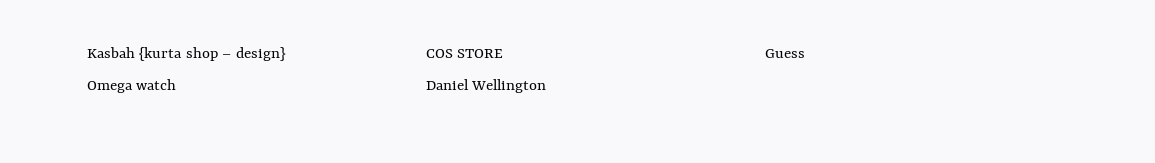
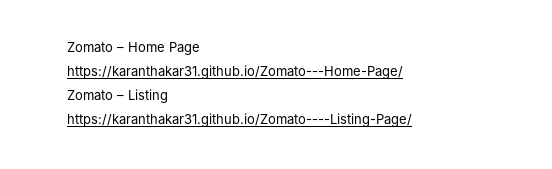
[87,47,286,61] [87,79,177,93] [426,49,504,58] [426,79,547,93] [765,49,805,58] Kasbah {kurta shop – design} // Omega watch // COS STORE // Daniel Wellington // Guess -> [67,42,200,55] [67,65,403,79] [67,89,168,103] [67,113,412,127] Zomato – Home Page // https://karanthakar31.github.io/Zomato---Home-Page/ // Zomato – Listing // https://karanthakar31.github.io/Zomato----Listing-Page/

